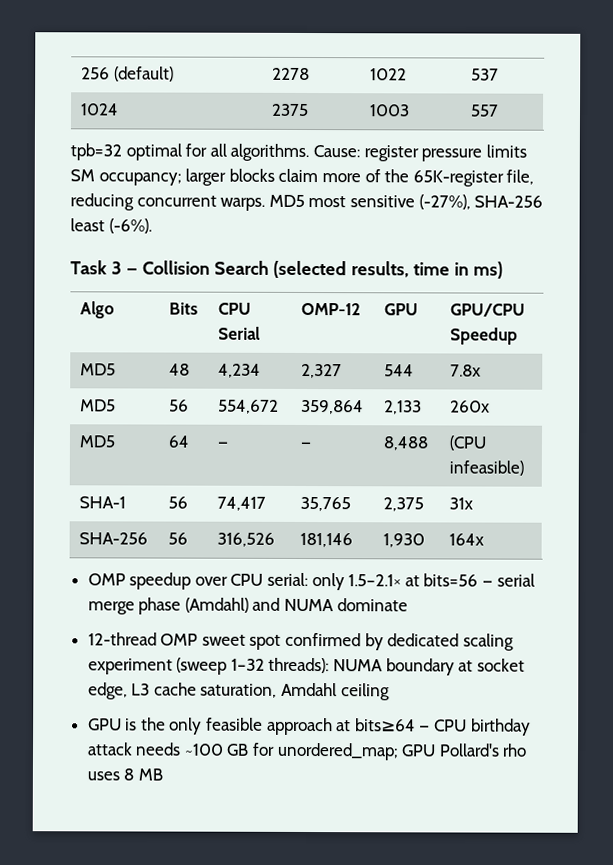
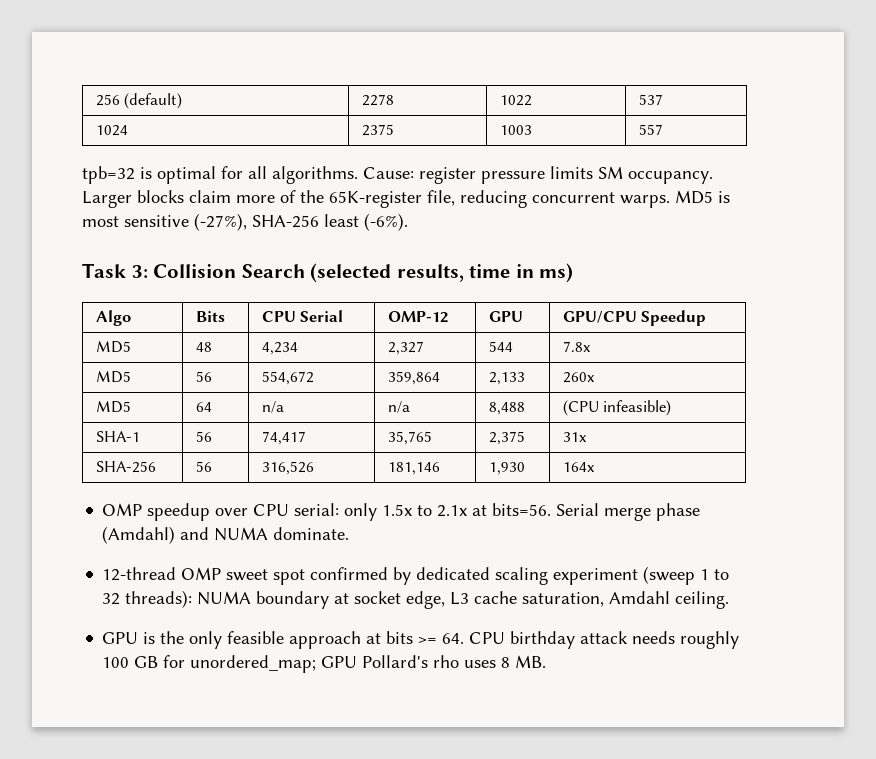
(122, 152) none -> [140,167,152,179] is
[98,168,227,186] occupancy; larger -> [628,171,713,184] [82,191,132,208] occupancy. Larger
(305, 200) none -> [718,191,730,203] is
[110,261,138,275] 3 — -> [131,265,148,278] 3:
[217,441,229,448] [300,441,312,449] — | — -> [261,401,284,413] [387,401,410,413] n/a | n/a
[348,573,535,587] 1.5–2.1× at bits=56 — serial -> [382,503,600,517] 1.5x to 2.1x at bits=56. Serial
[336,598,408,612] dominate -> [273,527,350,540] dominate.
[230,658,265,671] 1–32 -> [700,569,730,580] [102,593,121,605] 1 to 32
[340,683,390,701] ceiling -> [675,591,730,609] ceiling.
[354,718,431,732] bits≥64 — -> [386,631,465,644] bits >= 64.
[183,743,224,756] ~100 -> [680,631,740,649] [102,657,130,668] roughly 100
[137,768,163,781] MB -> [515,655,547,668] MB.

